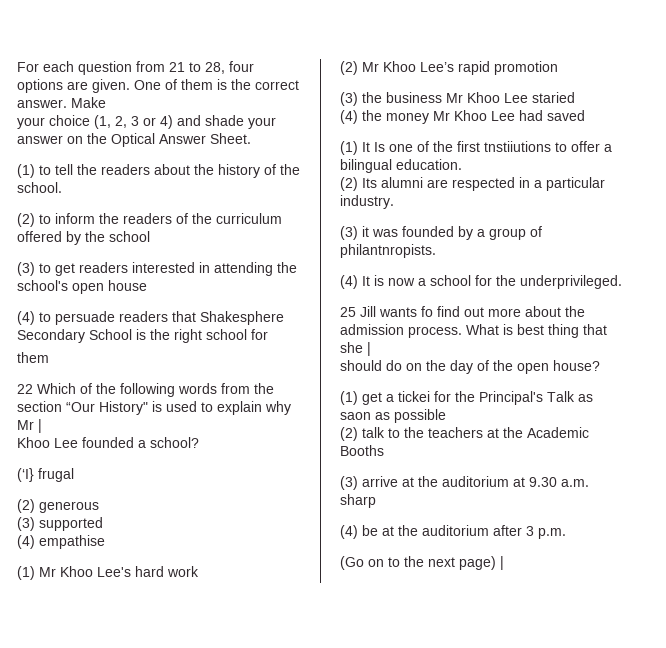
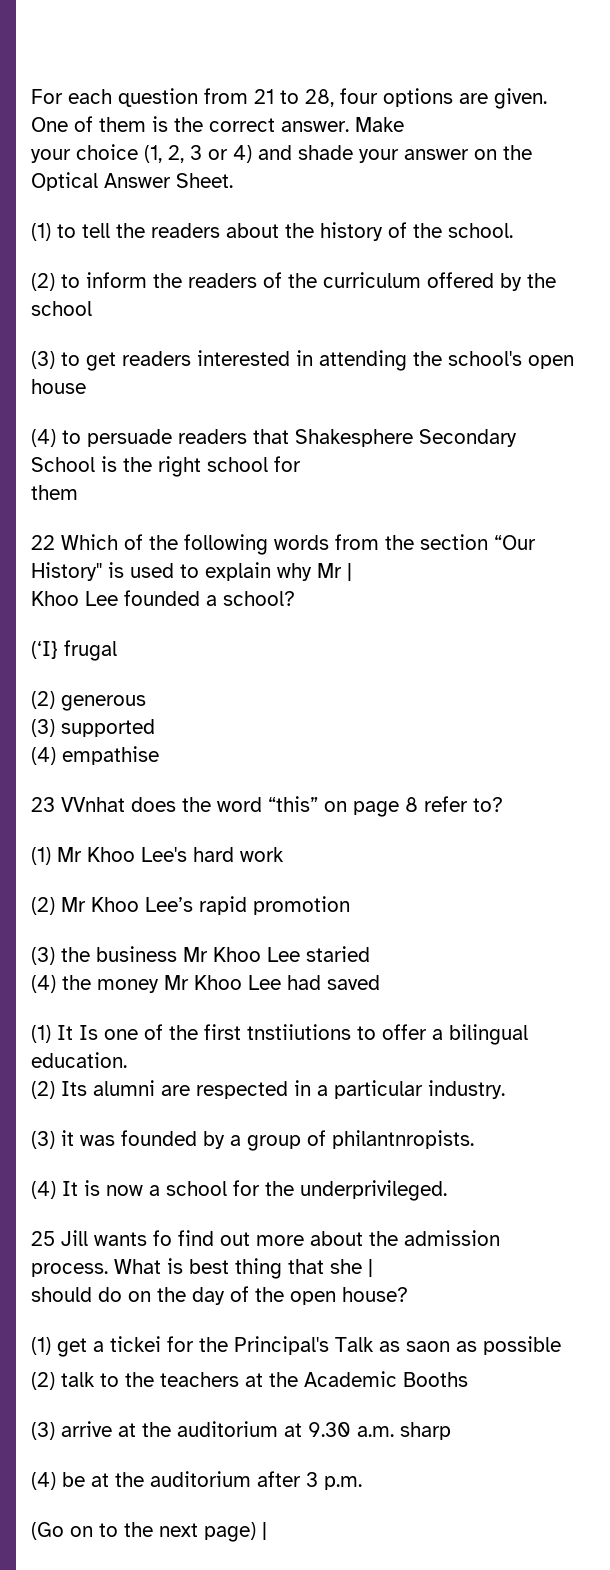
(105, 542) none -> [31,796,503,817] // 23 VVnhat does the word “this” on page 8 refer to?

